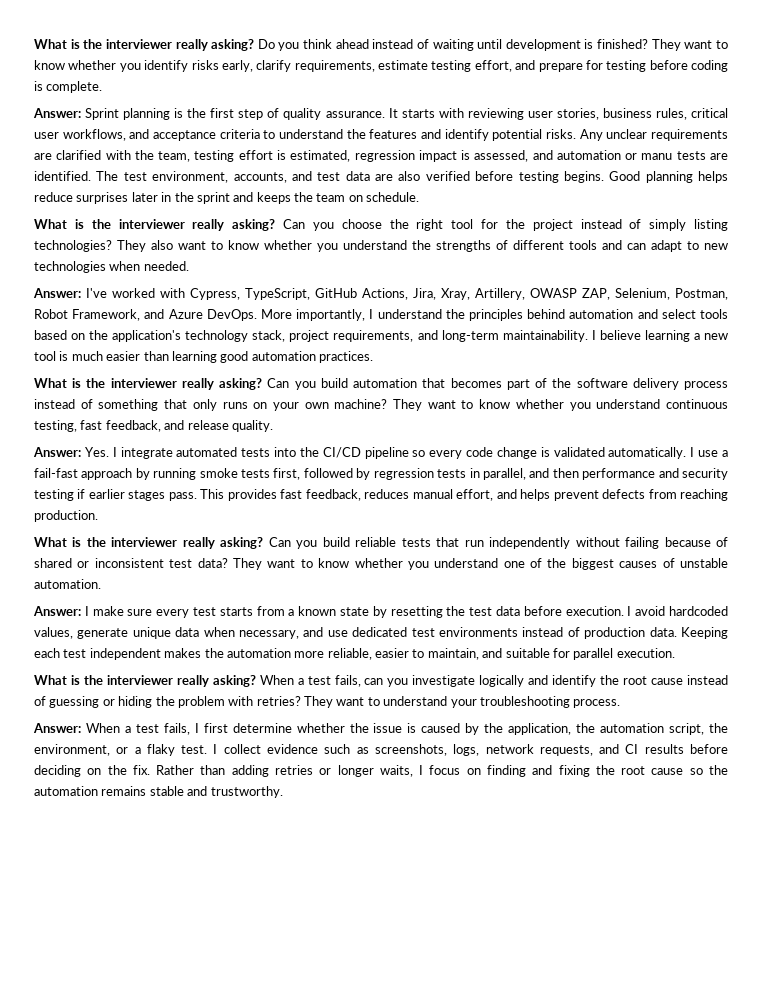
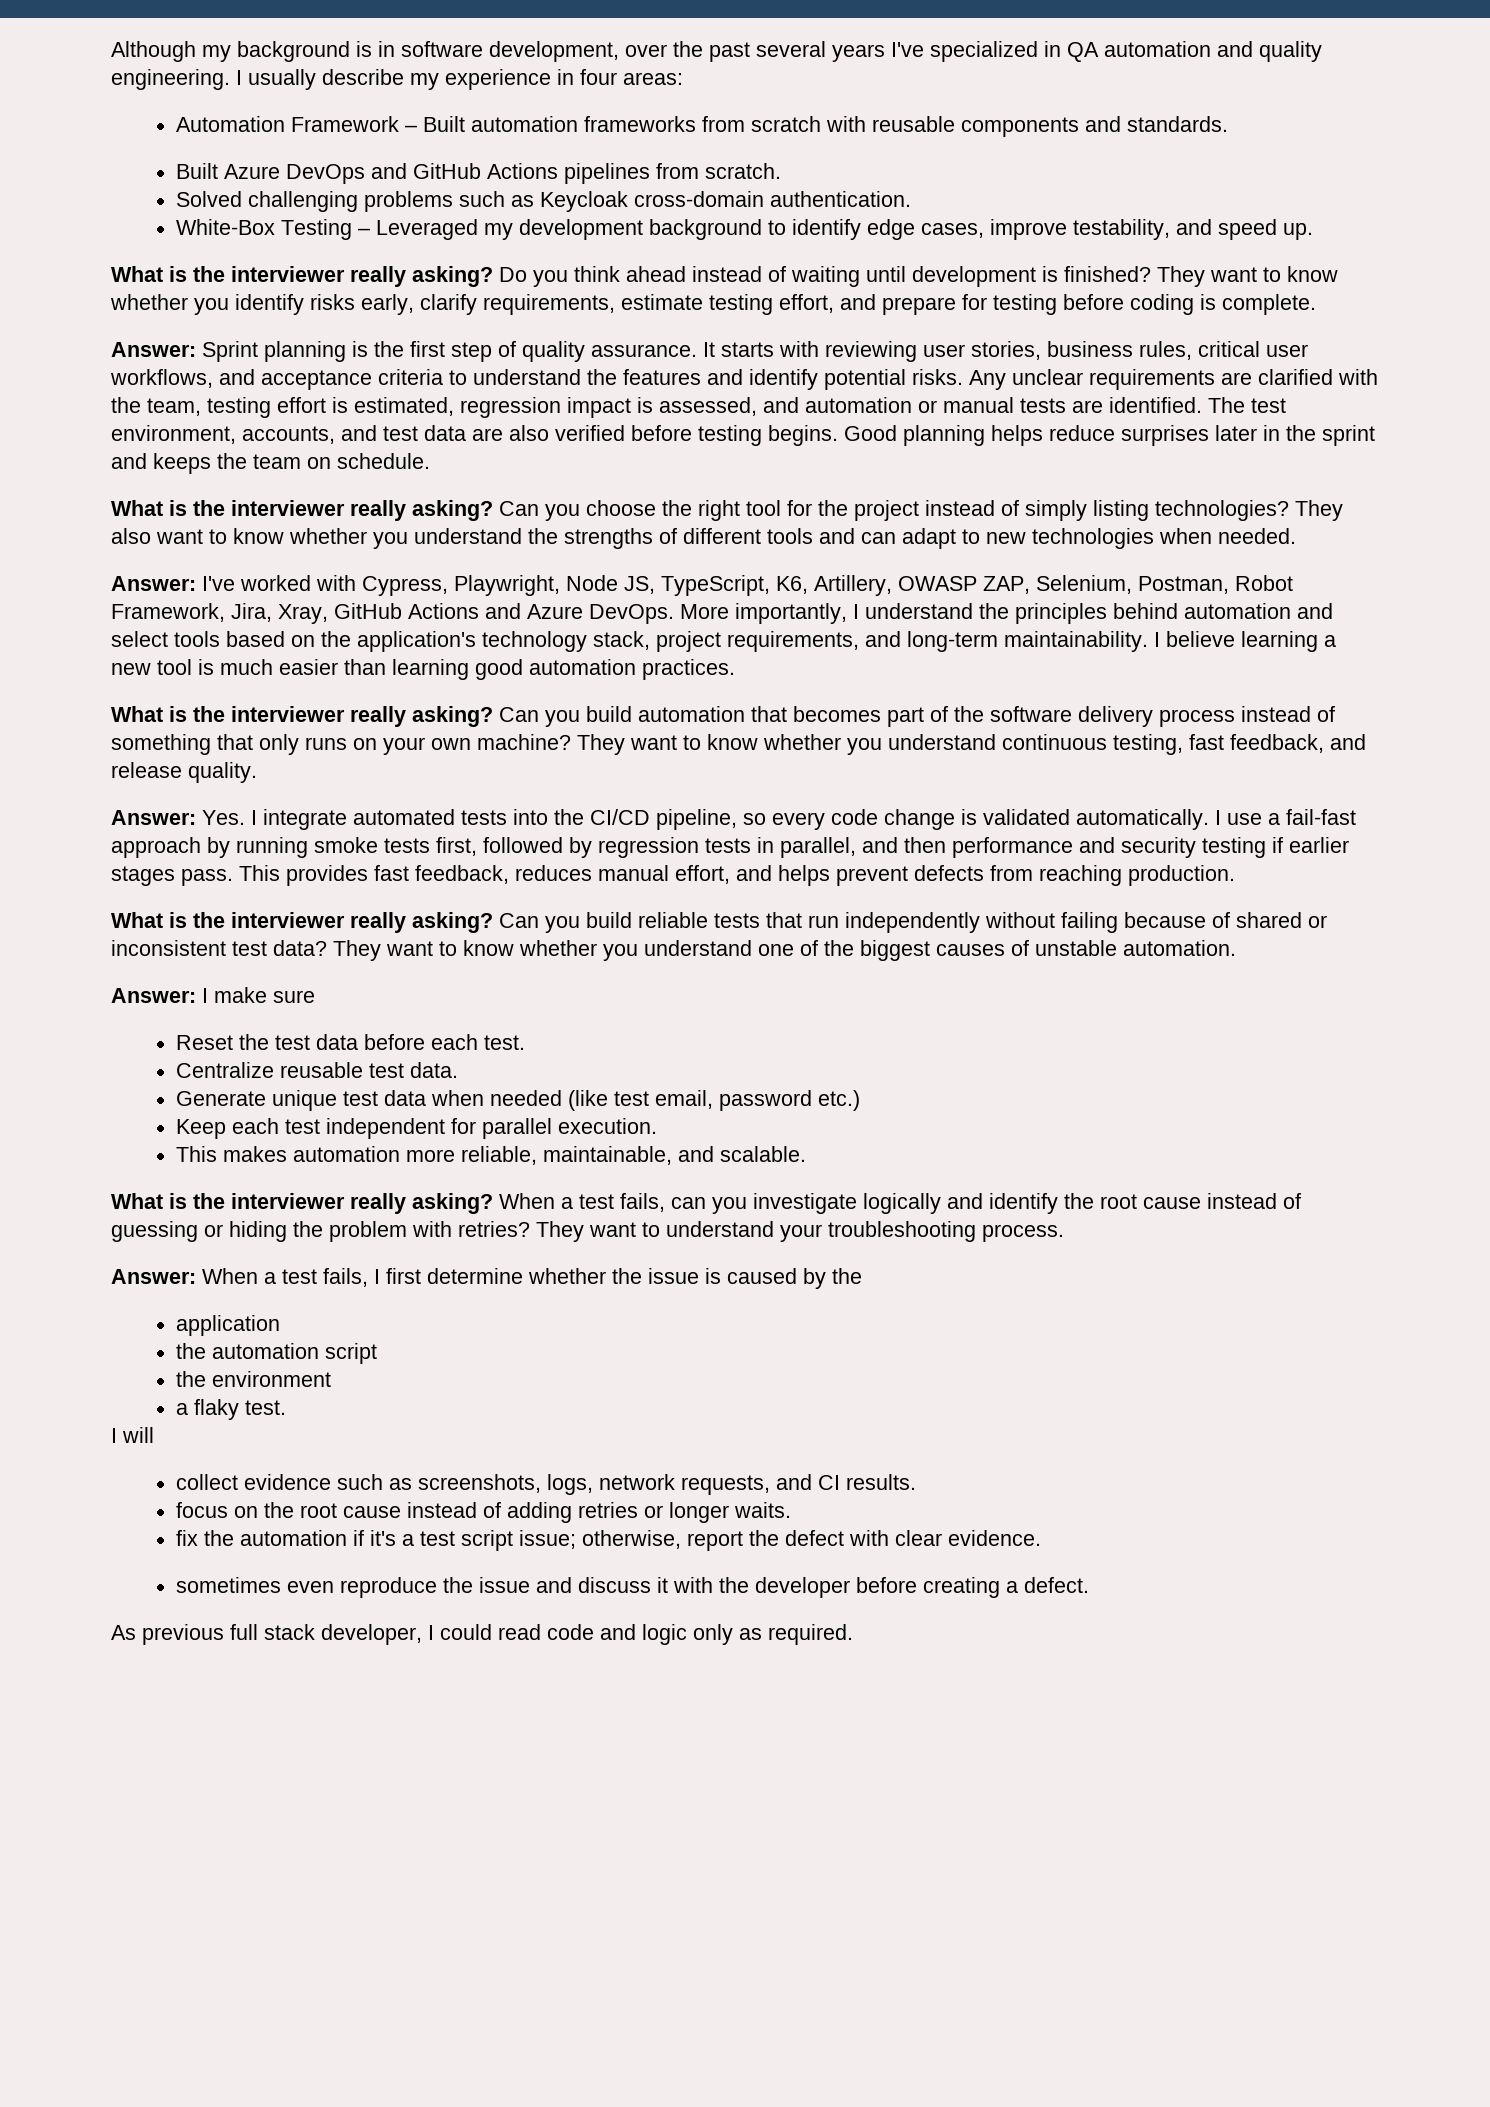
(34, 44) none -> [111,41,1322,62] [111,69,683,90] [176,116,1229,137] [176,163,782,184] [176,191,912,212] [176,219,1314,240] Although my background is in software development, over the past several years I've specialized in QA automation and quality engineering. I usually describe my experience in four areas: // Automation Framework – Built automation frameworks from scratch with reusable components and standards. // Built Azure DevOps and GitHub Actions pipelines from scratch. // Solved challenging problems such as Keycloak cross-domain authentication. // White-Box Testing – Leveraged my development background to identify edge cases, improve testability, and speed up. //
[641,153,673,160] manu -> [943,397,1014,413] manual
[245,288,470,300] TypeScript, GitHub Actions, Jira, Xray, -> [454,575,808,596] Playwright, Node JS, TypeScript, K6,
(141, 315) none -> [231,603,479,624] Jira, Xray, GitHub Actions
[364,447,409,459] pipeline -> [656,809,737,830] pipeline,
[156,606,728,618] [34,627,728,639] [34,648,675,660] every test starts from a known state by resetting the test data before execution. I avoid hardcoded values, generate unique data when necessary, and use dedicated test environments instead of production data. Keeping each test independent makes the automation more reliable, easier to maintain, and suitable for parallel execution. -> [176,1034,526,1050] [176,1062,459,1078] [176,1090,861,1111] [176,1118,658,1139] [176,1146,807,1165] // Reset the test data before each test. // Centralize reusable test data. // Generate unique test data when needed (like test email, password etc.) // Keep each test independent for parallel execution. // This makes automation more reliable, maintainable, and scalable.
[508,723,729,735] [34,744,129,756] application, the automation script, the environment, or -> [176,1315,281,1336] [176,1343,378,1364] [176,1371,332,1387] // application // the automation script // the environment //
[213,744,218,754] I -> [111,1427,154,1443] // I will //
[644,744,728,754] [34,765,729,777] [34,786,283,798] results before deciding on the fix. Rather than adding retries or longer waits, I focus on finding and fixing the root cause so the automation remains stable and trustworthy. -> [846,1474,917,1490] [176,1502,792,1523] [176,1530,1042,1551] [176,1577,1090,1598] [111,1624,853,1645] results. // focus on the root cause instead of adding retries or longer waits. // fix the automation if it's a test script issue; otherwise, report the defect with clear evidence. // sometimes even reproduce the issue and discuss it with the developer before creating a defect. // As previous full stack developer, I could read code and logic only as required.

